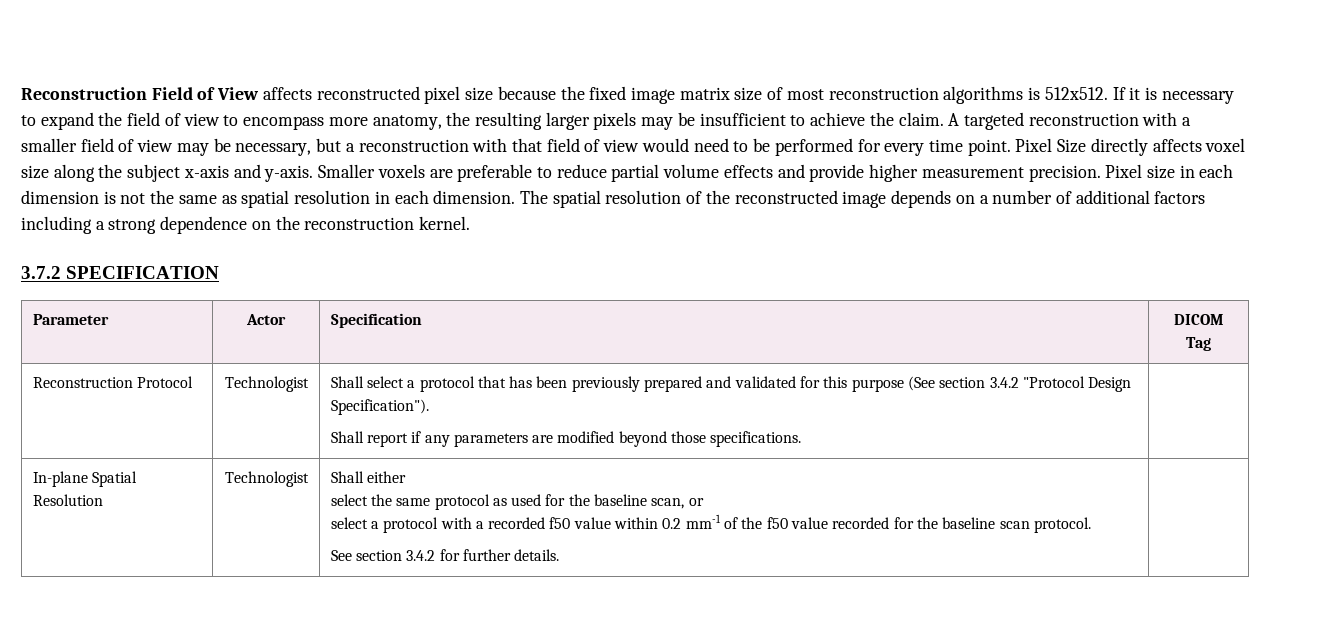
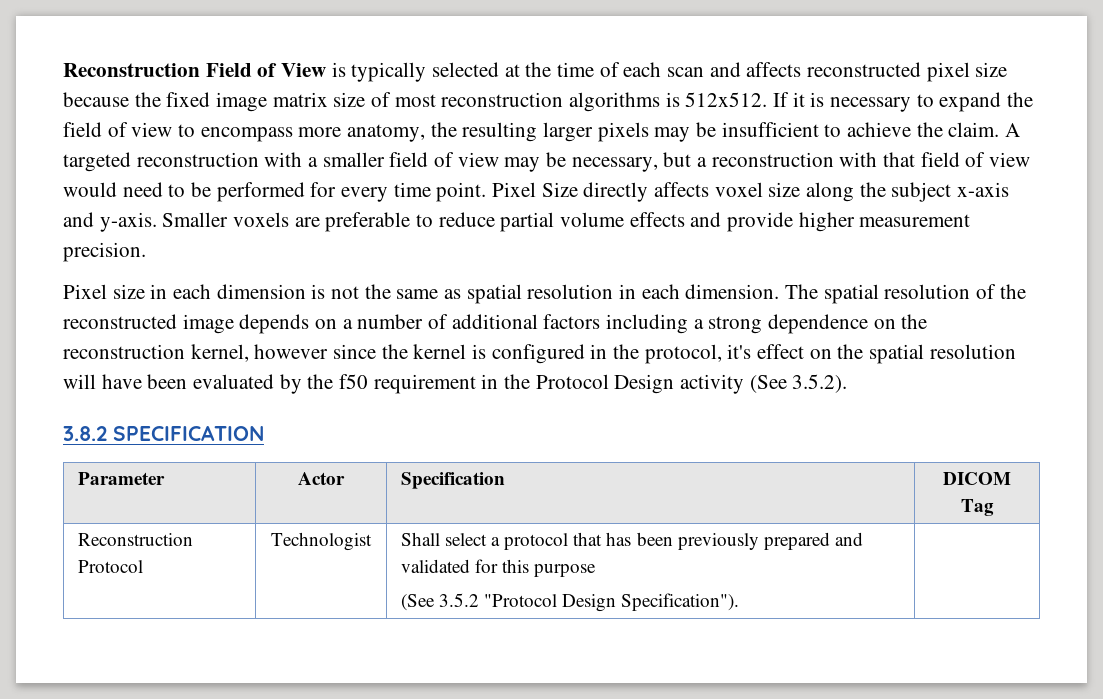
(260, 93) none -> [331,62,741,82] is typically selected at the time of each scan and
(1101, 173) none -> (146, 252) //
[419,216,471,230] [21,266,61,279] kernel. // 3.7.2 -> [190,344,1016,364] [63,374,848,394] [63,426,107,441] kernel, however since the kernel is configured in the protocol, it's effect on the spatial resolution will have been evaluated by the f50 requirement in the Protocol Design activity (See 3.5.2). // 3.8.2
[908,376,1019,391] (See section 3.4.2 -> [400,593,479,611] // (See 3.5.2
[330,431,802,447] [32,471,137,487] [32,494,103,506] [224,471,309,487] [330,471,406,483] [330,494,704,510] [330,514,1091,533] [330,549,560,561] // Shall report if any parameters are modified beyond those specifications. | // In-plane Spatial Resolution | Technologist | Shall either // select the same protocol as used for the baseline scan, or // select a protocol with a recorded f50 value within 0.2 mm-1 of the f50 value recorded for the baseline scan protocol. // See section 3.4.2 for further details. -> (740, 602) none

